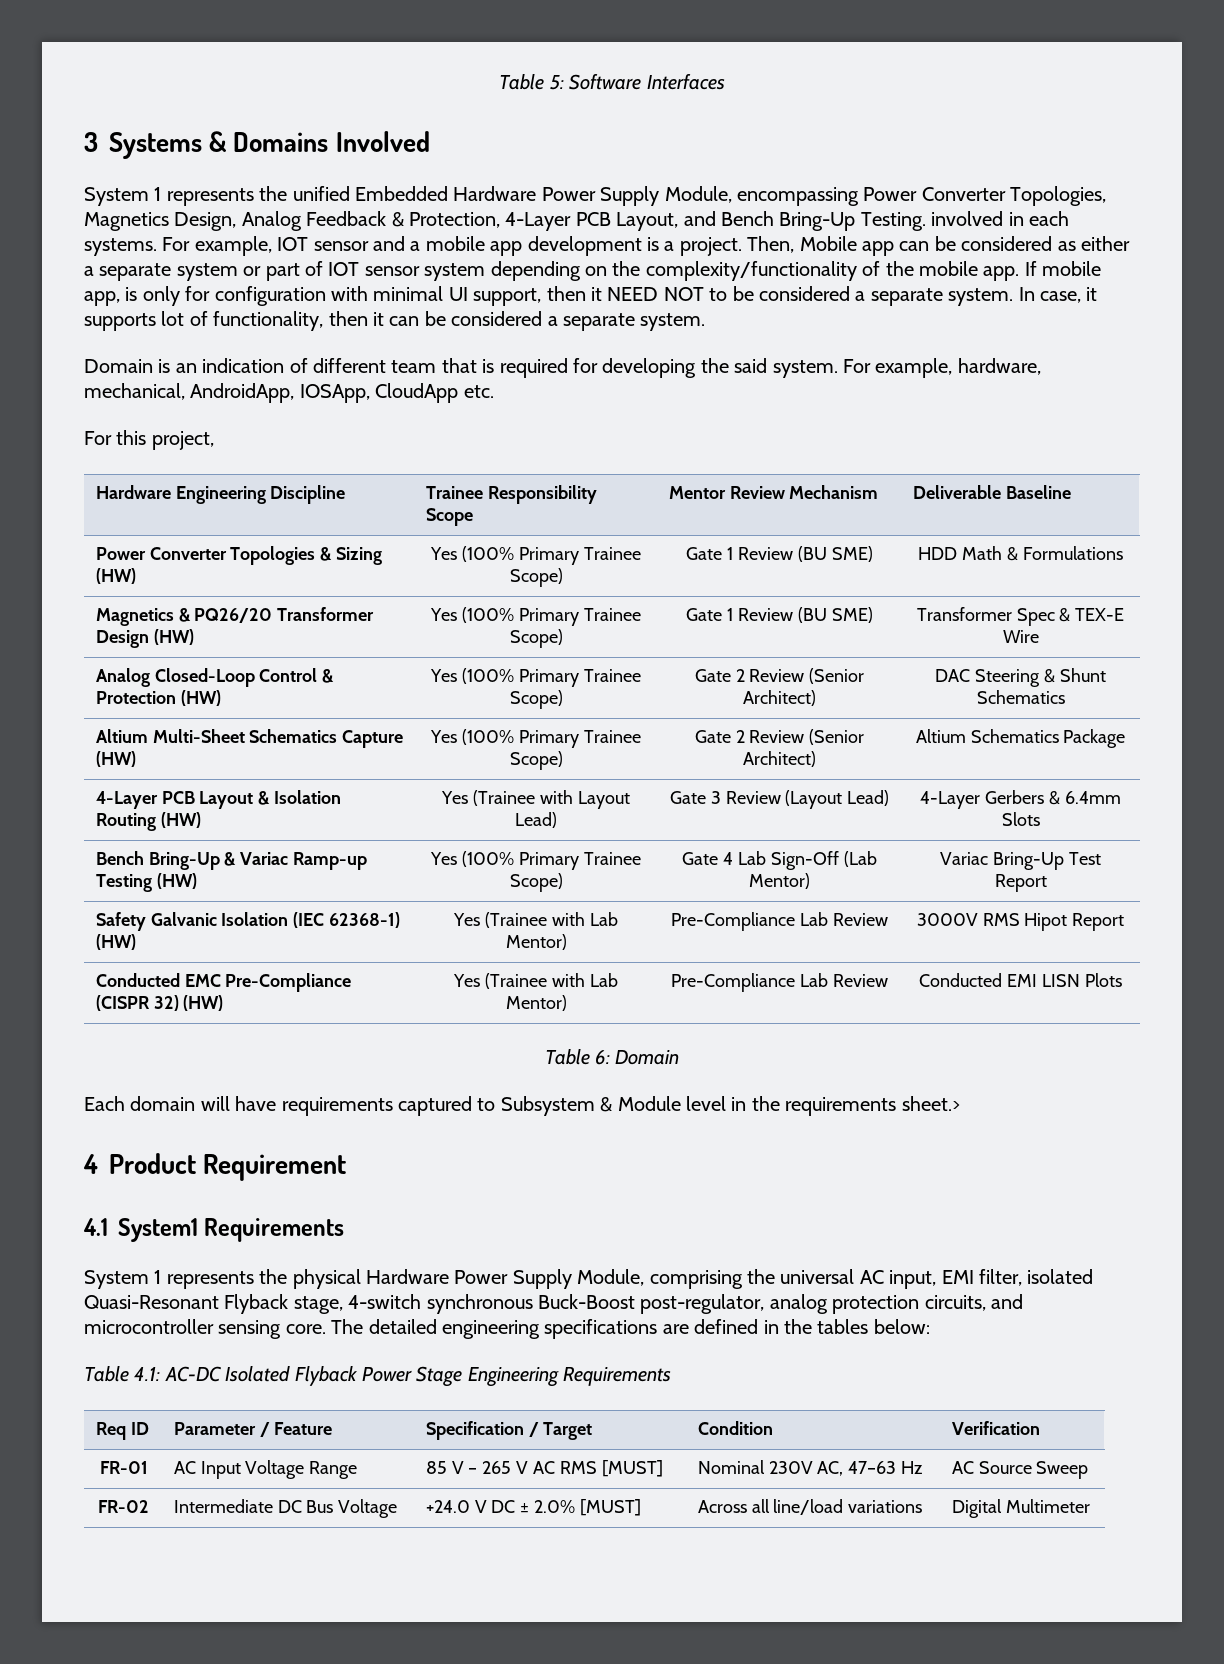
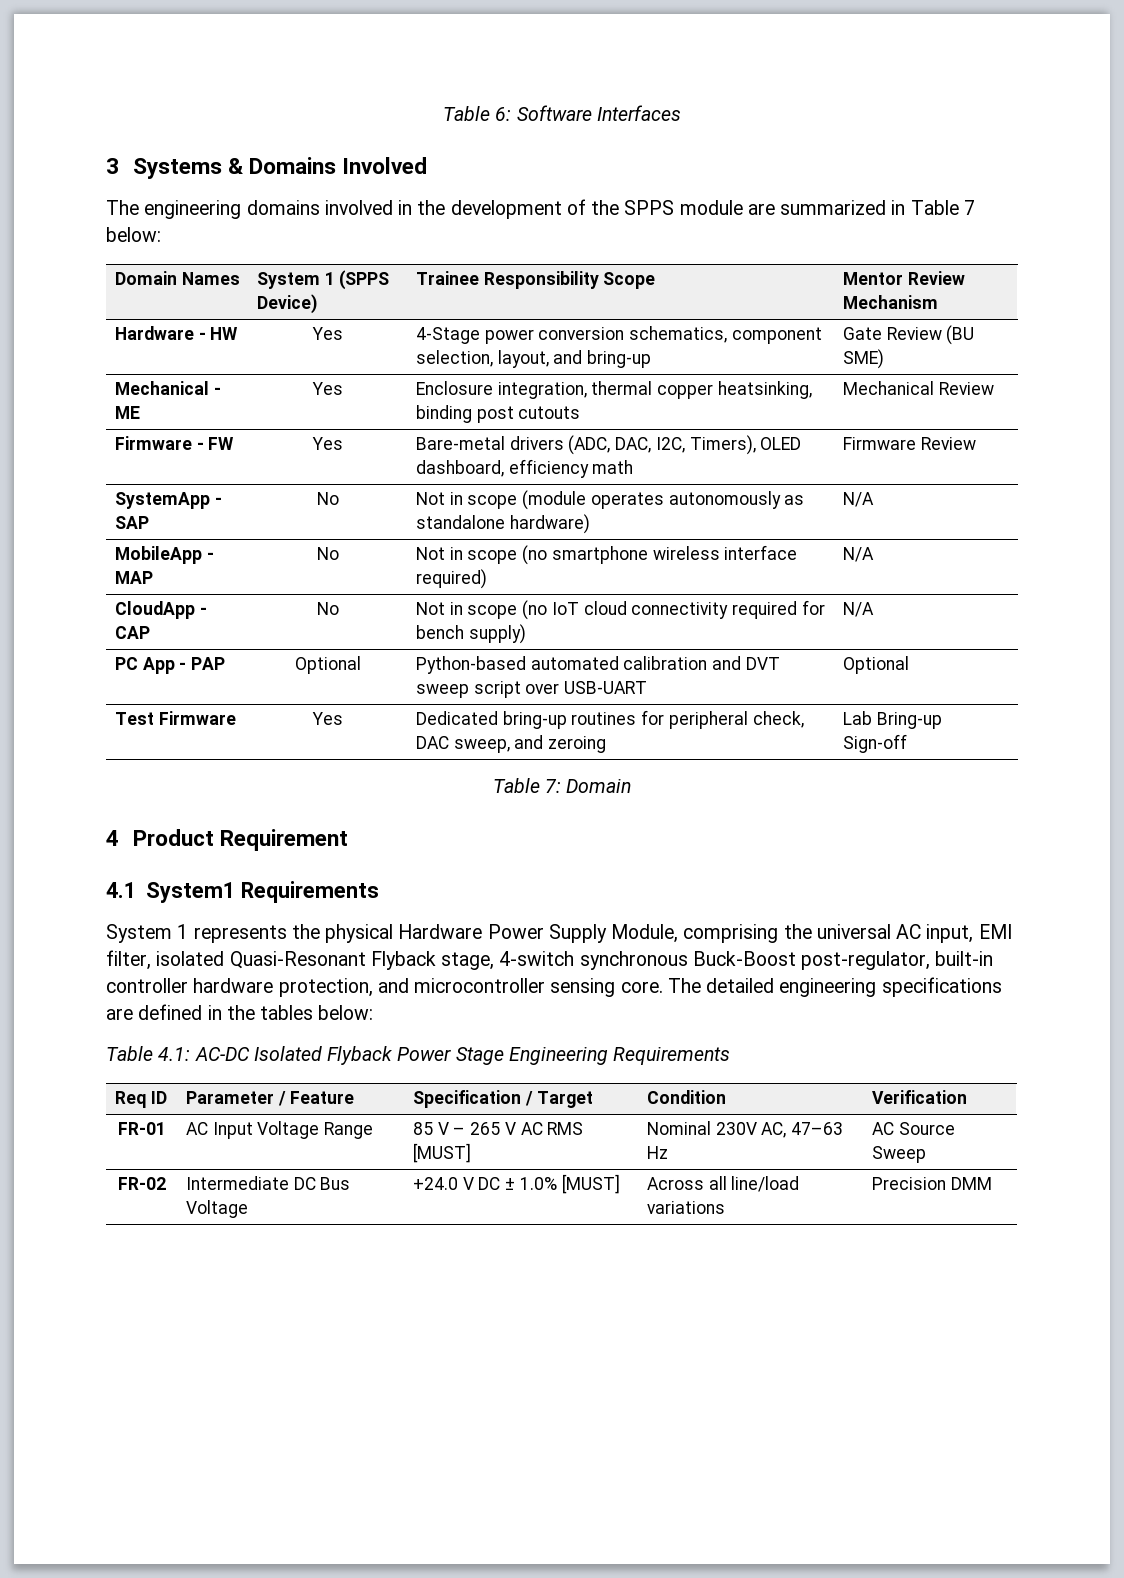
[499,74,564,90] Table 5: -> [443,106,512,121] Table 6:
[84,186,1107,206] [84,211,1069,231] [84,236,1130,256] [84,261,1102,281] [84,286,1098,306] [84,311,706,331] [84,358,1041,378] [84,383,494,403] [84,430,214,450] [95,485,346,504] System 1 represents the unified Embedded Hardware Power Supply Module, encompassing Power Converter Topologies, Magnetics Design, Analog Feedback & Protection, 4-Layer PCB Layout, and Bench Bring-Up Testing. involved in each systems. For example, IOT sensor and a mobile app development is a project. Then, Mobile app can be considered as either a separate system or part of IOT sensor system depending on the complexity/functionality of the mobile app. If mobile app, is only for configuration with minimal UI support, then it NEED NOT to be considered a separate system. In case, it supports lot of functionality, then it can be considered a separate system. // Domain is an indication of different team that is required for developing the said system. For example, hardware, mechanical, AndroidApp, IOSApp, CloudApp etc. // For this project, // Hardware Engineering Discipline -> [106,199,975,219] [106,227,161,242] [115,271,240,285] [257,270,390,290] [257,294,318,314] The engineering domains involved in the development of the SPPS module are summarized in Table 7 below: // Domain Names | System 1 (SPPS Device)
[912,485,1071,499] [95,546,383,565] [95,568,136,584] [430,546,641,565] [509,568,563,587] [686,546,873,562] [918,546,1123,561] [95,607,375,626] [95,629,194,648] [430,607,641,626] [509,629,563,648] [686,607,873,623] [916,607,1125,626] [1002,630,1039,643] [95,668,335,687] [95,690,221,706] [430,668,641,687] [509,690,563,709] [694,668,865,684] [743,690,816,706] [935,668,1106,687] [976,690,1065,704] [95,729,404,748] [95,751,136,767] [430,729,641,748] [509,751,563,770] [694,729,865,745] [743,751,816,767] [915,729,1126,748] [95,790,342,809] [95,812,201,831] [441,790,630,809] [515,812,557,828] [669,790,890,809] [920,790,1121,809] [1001,812,1040,826] [95,851,368,870] [95,873,197,892] [430,851,641,870] [509,873,563,892] [682,851,877,870] [749,873,810,889] [940,852,1101,870] [994,874,1047,892] [95,912,401,931] [95,934,136,950] [453,912,618,928] [505,934,567,950] [671,912,888,931] [916,913,1125,931] [95,973,352,992] [95,995,224,1011] [453,973,618,989] [505,995,567,1011] [671,973,888,992] [919,973,1122,987] [544,1049,680,1065] [84,1096,960,1116] | Deliverable Baseline // Power Converter Topologies & Sizing (HW) | Yes (100% Primary Trainee Scope) | Gate 1 Review (BU SME) | HDD Math & Formulations // Magnetics & PQ26/20 Transformer Design (HW) | Yes (100% Primary Trainee Scope) | Gate 1 Review (BU SME) | Transformer Spec & TEX-E Wire // Analog Closed-Loop Control & Protection (HW) | Yes (100% Primary Trainee Scope) | Gate 2 Review (Senior Architect) | DAC Steering & Shunt Schematics // Altium Multi-Sheet Schematics Capture (HW) | Yes (100% Primary Trainee Scope) | Gate 2 Review (Senior Architect) | Altium Schematics Package // 4-Layer PCB Layout & Isolation Routing (HW) | Yes (Trainee with Layout Lead) | Gate 3 Review (Layout Lead) | 4-Layer Gerbers & 6.4mm Slots // Bench Bring-Up & Variac Ramp-up Testing (HW) | Yes (100% Primary Trainee Scope) | Gate 4 Lab Sign-Off (Lab Mentor) | Variac Bring-Up Test Report // Safety Galvanic Isolation (IEC 62368-1) (HW) | Yes (Trainee with Lab Mentor) | Pre-Compliance Lab Review | 3000V RMS Hipot Report // Conducted EMC Pre-Compliance (CISPR 32) (HW) | Yes (Trainee with Lab Mentor) | Pre-Compliance Lab Review | Conducted EMI LISN Plots // Table 6: Domain // Each domain will have requirements captured to Subsystem & Module level in the requirements sheet.> -> [115,326,239,340] [312,327,343,340] [416,326,822,344] [416,350,652,368] [843,325,975,345] [843,349,885,369] [115,381,221,395] [115,406,141,419] [312,382,343,395] [416,381,812,399] [416,405,581,423] [843,381,994,395] [115,436,235,450] [312,437,343,450] [416,435,802,455] [416,459,634,478] [843,437,976,450] [115,492,222,509] [115,516,150,529] [317,492,339,505] [416,490,805,510] [416,514,590,534] [843,492,875,507] [115,546,214,564] [115,571,154,584] [317,547,339,560] [416,545,798,565] [416,569,488,589] [843,547,875,562] [115,601,207,619] [115,626,151,639] [317,602,339,615] [416,600,825,620] [416,624,526,644] [843,602,875,617] [115,657,226,674] [295,656,361,674] [416,656,780,674] [416,681,648,698] [843,656,910,674] [115,711,236,725] [312,712,343,725] [416,710,804,729] [416,735,607,753] [843,711,942,729] [843,734,908,753] [492,778,632,793] // Hardware - HW | Yes | 4-Stage power conversion schematics, component selection, layout, and bring-up | Gate Review (BU SME) // Mechanical - ME | Yes | Enclosure integration, thermal copper heatsinking, binding post cutouts | Mechanical Review // Firmware - FW | Yes | Bare-metal drivers (ADC, DAC, I2C, Timers), OLED dashboard, efficiency math | Firmware Review // SystemApp - SAP | No | Not in scope (module operates autonomously as standalone hardware) | N/A // MobileApp - MAP | No | Not in scope (no smartphone wireless interface required) | N/A // CloudApp - CAP | No | Not in scope (no IoT cloud connectivity required for bench supply) | N/A // PC App - PAP | Optional | Python-based automated calibration and DVT sweep script over USB-UART | Optional // Test Firmware | Yes | Dedicated bring-up routines for peripheral check, DAC sweep, and zeroing | Lab Bring-up Sign-off // Table 7: Domain
[769,1294,986,1314] analog protection circuits, -> [935,951,994,966] [106,978,373,997] built-in controller hardware protection,
[534,1500,576,1513] 2.0% -> [519,1177,557,1190] 1.0%
[951,1499,1090,1518] Digital Multimeter -> [872,1177,992,1190] Precision DMM

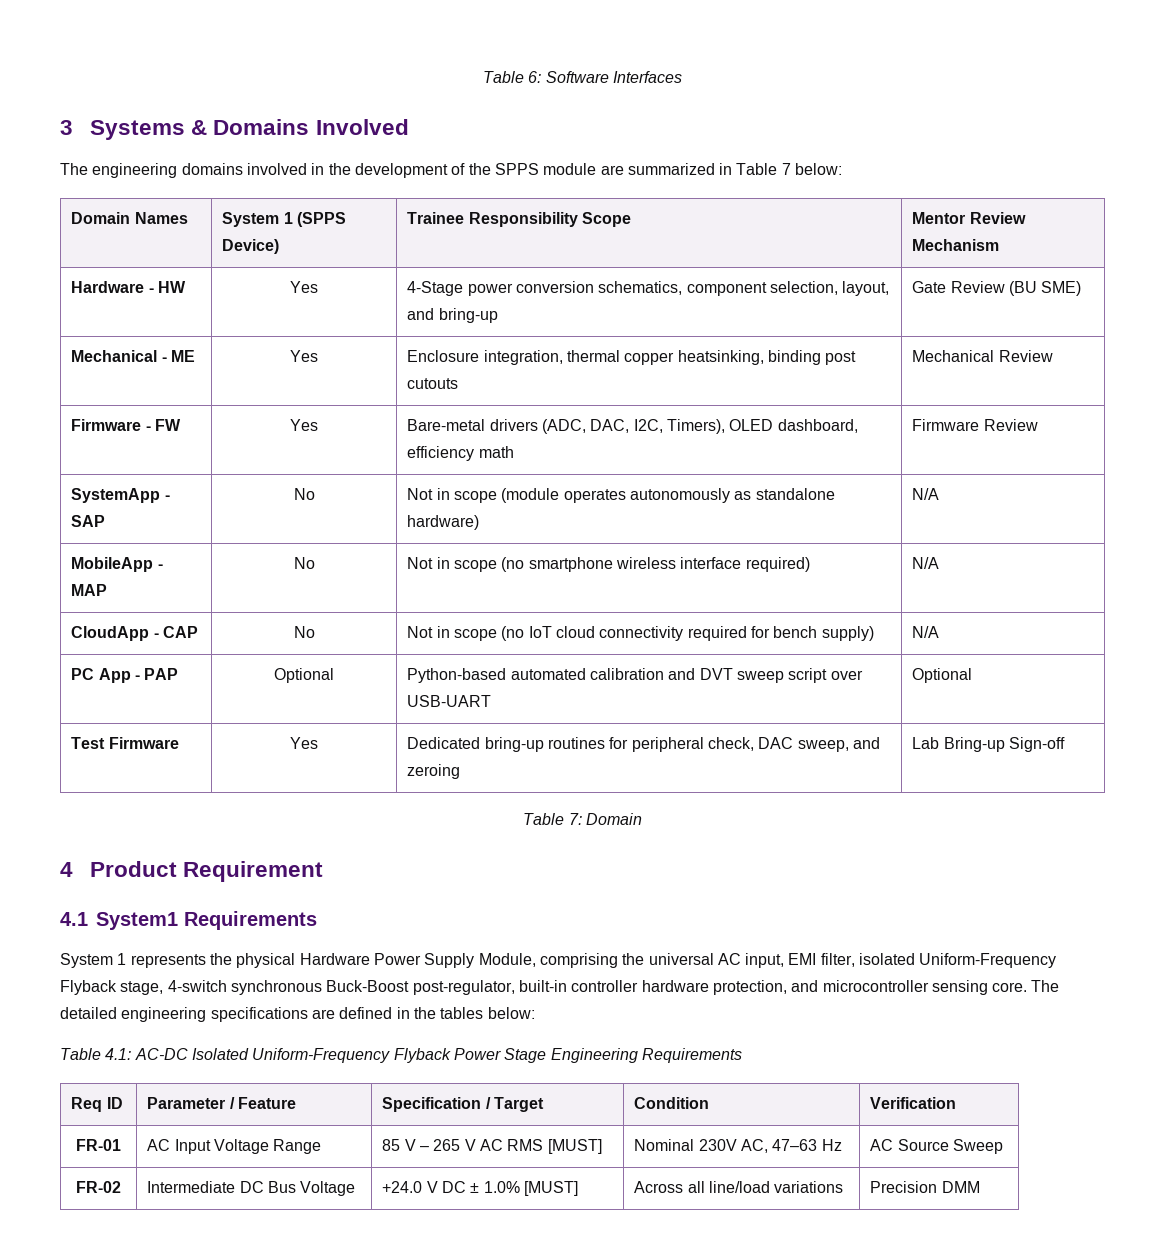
[229,951,366,969] Quasi-Resonant -> [919,953,1057,968] Uniform-Frequency
(322, 1053) none -> [252,1048,391,1063] Uniform-Frequency

